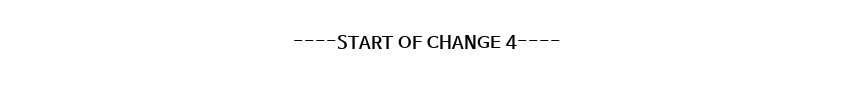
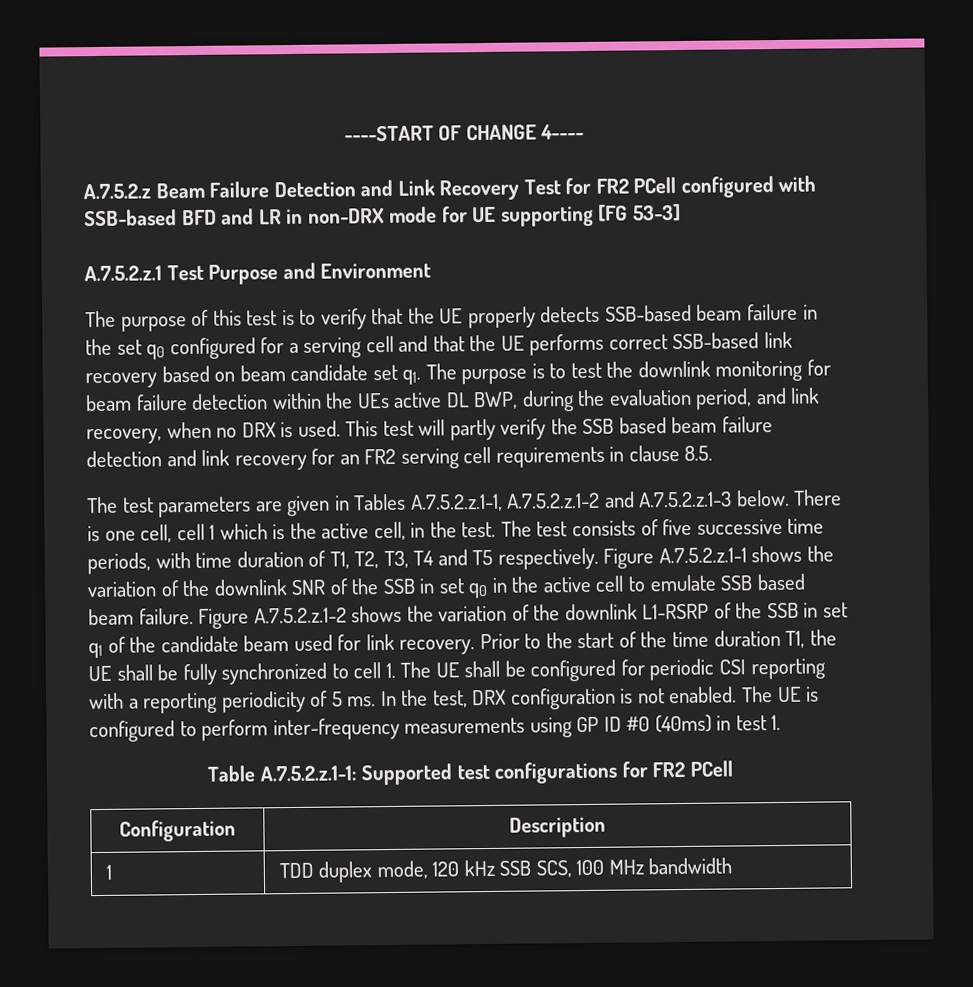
(561, 42) none -> [83,175,817,201] [84,203,681,227] [84,262,432,285] [85,303,818,332] [85,331,794,360] [85,359,832,389] [85,387,821,412] [86,416,774,445] [86,445,714,471] [87,489,843,518] [87,518,825,543] [87,545,834,575] [87,573,806,599] [88,602,849,629] [88,629,837,659] [88,658,826,686] [89,686,820,714] [89,714,782,743] [207,760,733,786] [119,819,236,842] [509,816,606,838] [105,864,112,880] [278,857,733,883] // A.7.5.2.z Beam Failure Detection and Link Recovery Test for FR2 PCell configured with SSB-based BFD and LR in non-DRX mode for UE supporting [FG 53-3] // A.7.5.2.z.1 Test Purpose and Environment // The purpose of this test is to verify that the UE properly detects SSB-based beam failure in the set q0 configured for a serving cell and that the UE performs correct SSB-based link recovery based on beam candidate set q1. The purpose is to test the downlink monitoring for beam failure detection within the UEs active DL BWP, during the evaluation period, and link recovery, when no DRX is used. This test will partly verify the SSB based beam failure detection and link recovery for an FR2 serving cell requirements in clause 8.5. // The test parameters are given in Tables A.7.5.2.z.1-1, A.7.5.2.z.1-2 and A.7.5.2.z.1-3 below. There is one cell, cell 1 which is the active cell, in the test. The test consists of five successive time periods, with time duration of T1, T2, T3, T4 and T5 respectively. Figure A.7.5.2.z.1-1 shows the variation of the downlink SNR of the SSB in set q0 in the active cell to emulate SSB based beam failure. Figure A.7.5.2.z.1-2 shows the variation of the downlink L1-RSRP of the SSB in set q1 of the candidate beam used for link recovery. Prior to the start of the time duration T1, the UE shall be fully synchronized to cell 1. The UE shall be configured for periodic CSI reporting with a reporting periodicity of 5 ms. In the test, DRX configuration is not enabled. The UE is configured to perform inter-frequency measurements using GP ID #0 (40ms) in test 1. // Table A.7.5.2.z.1-1: Supported test configurations for FR2 PCell // Configuration | Description // 1 | TDD duplex mode, 120 kHz SSB SCS, 100 MHz bandwidth

